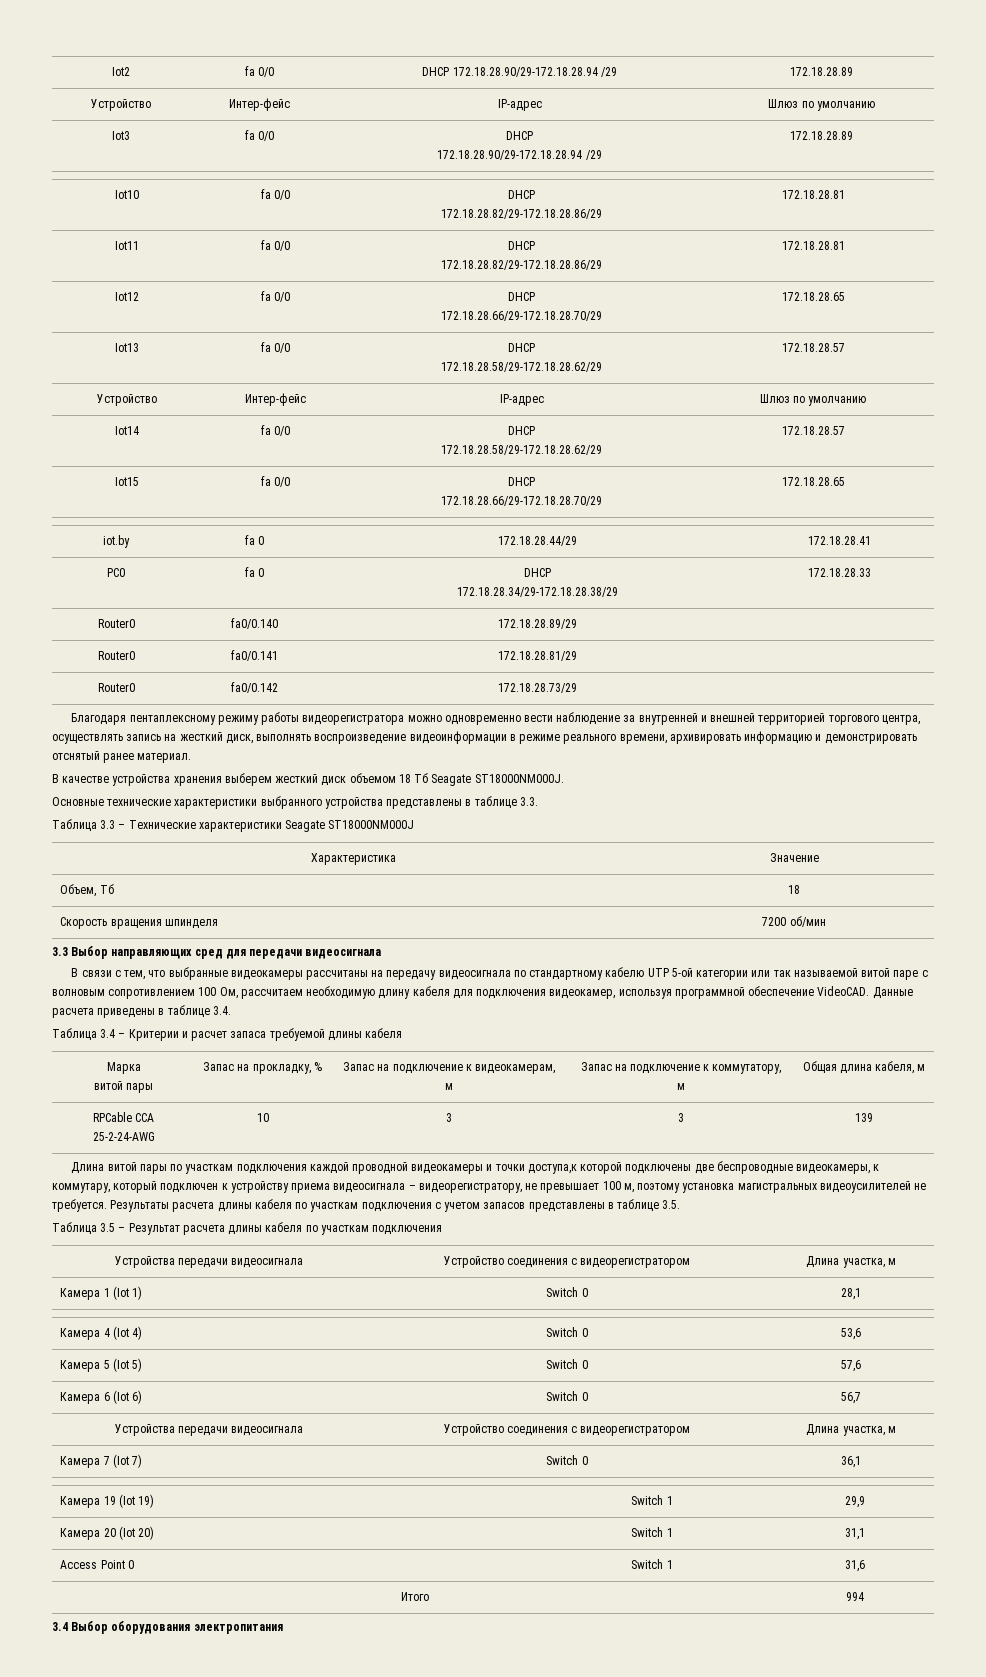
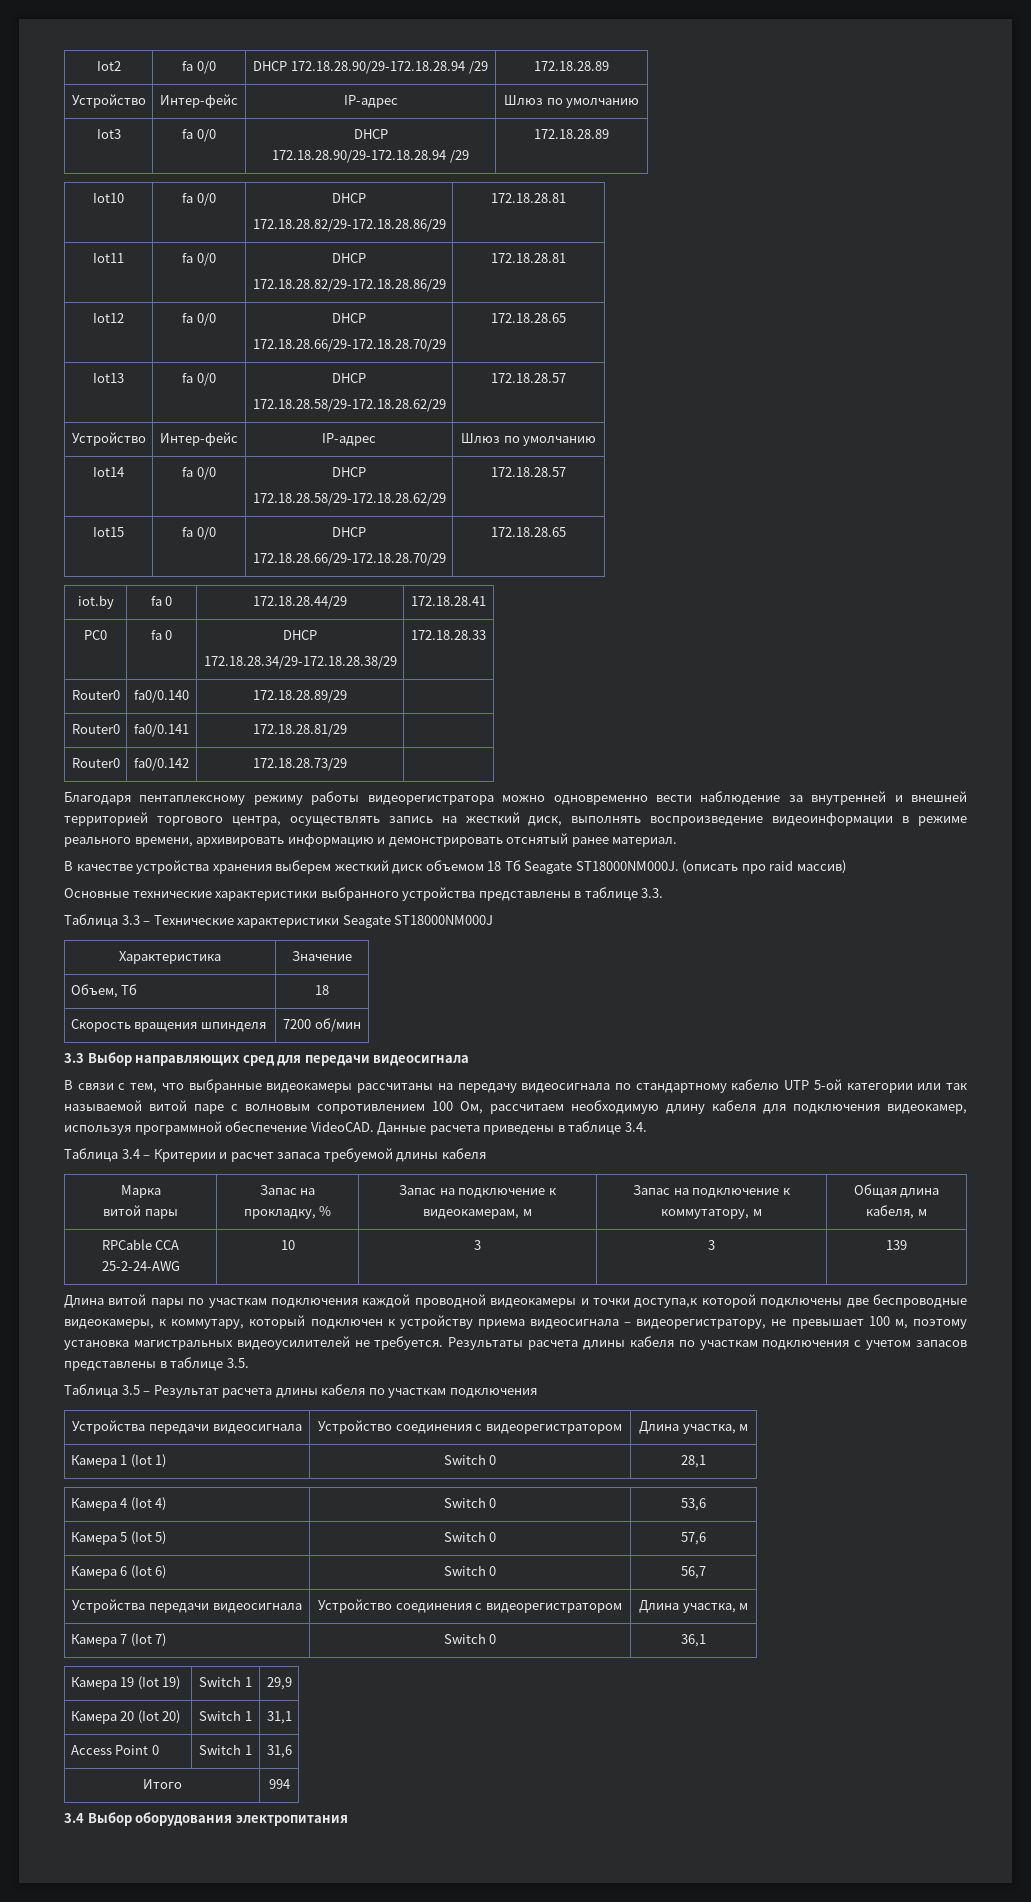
(564, 778) none -> [682,860,846,874] (описать про raid массив)

